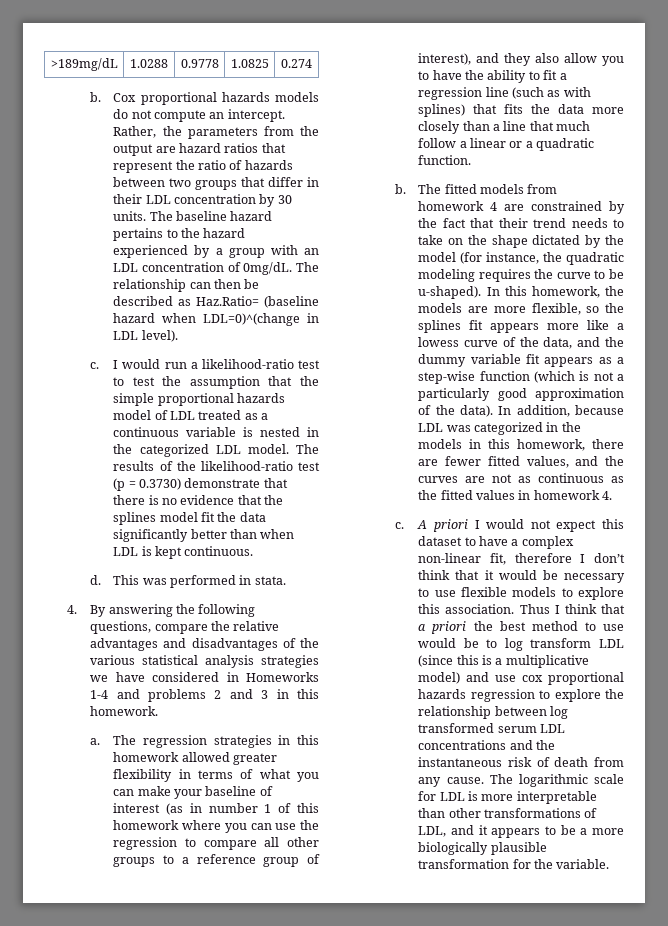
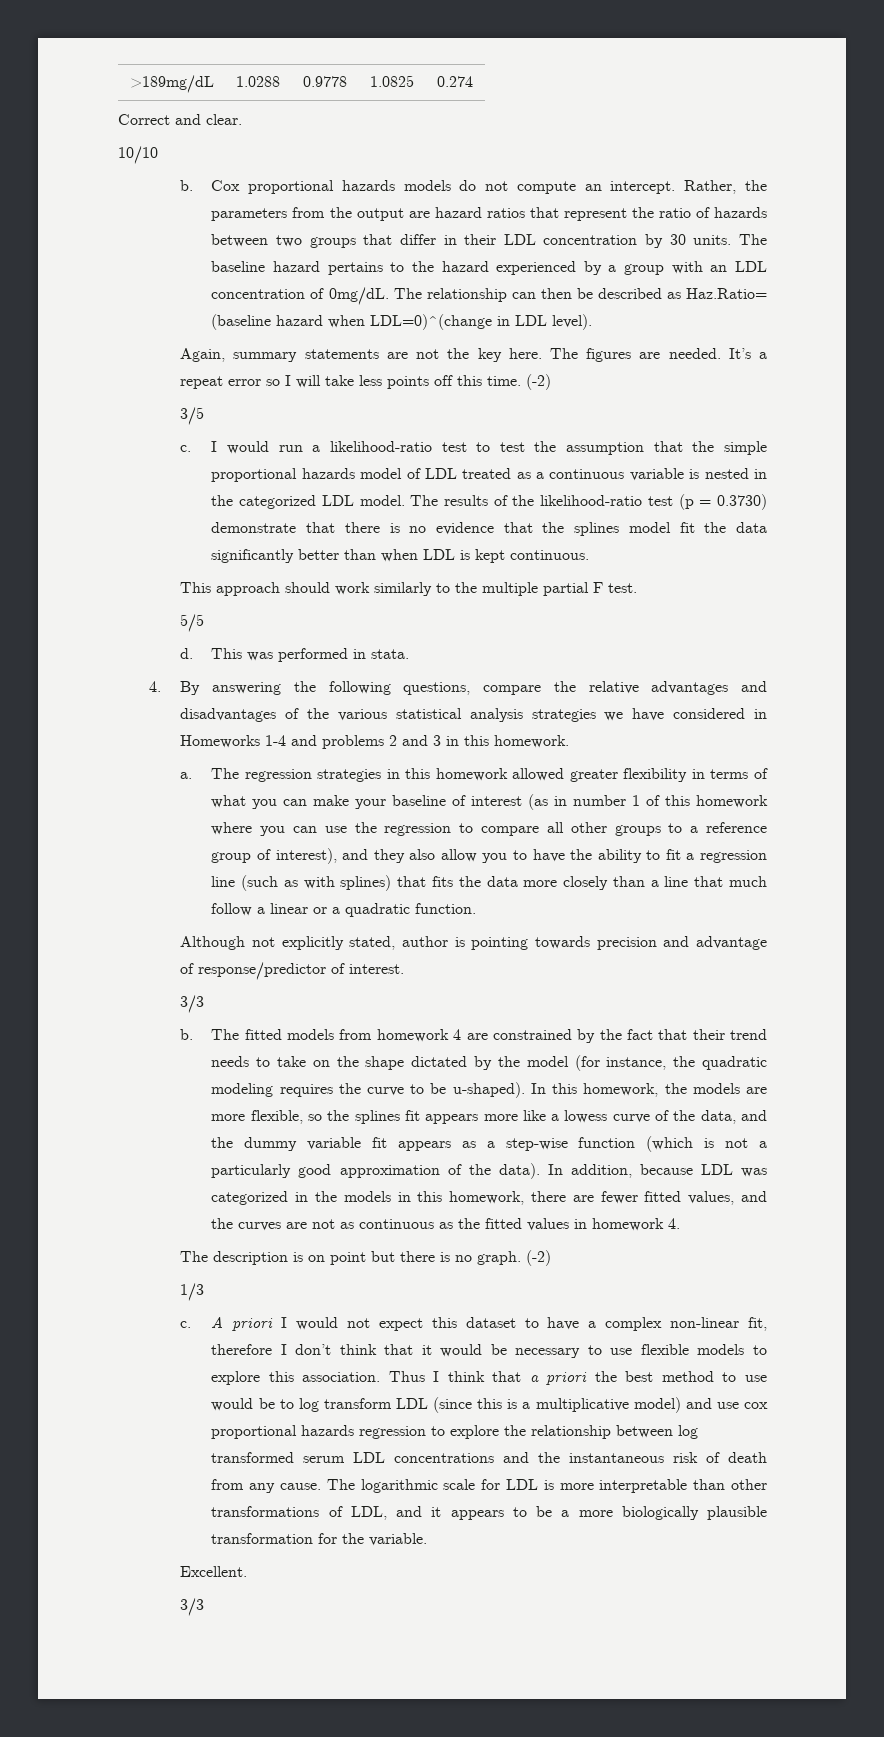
(312, 63) none -> [118,114,242,125] [118,146,158,164] // Correct and clear. // 10/10
(178, 336) none -> [180,348,767,362] [180,374,552,390] [180,407,205,425] // Again, summary statements are not the key here. The figures are needed. It’s a repeat error so I will take less points off this time. (-2) // 3/5
(254, 551) none -> [180,582,638,596] [180,614,205,632] // This approach should work similarly to the multiple partial F test. // 5/5
(472, 160) none -> [180,936,767,950] [180,962,405,980] [180,995,205,1013] // Although not explicitly stated, author is pointing towards precision and advantage of response/predictor of interest. // 3/3
(613, 495) none -> [180,1250,552,1266] [180,1283,205,1301] // The description is on point but there is no graph. (-2) // 1/3
(610, 864) none -> [180,1566,248,1577] [180,1598,205,1616] // Excellent. // 3/3

